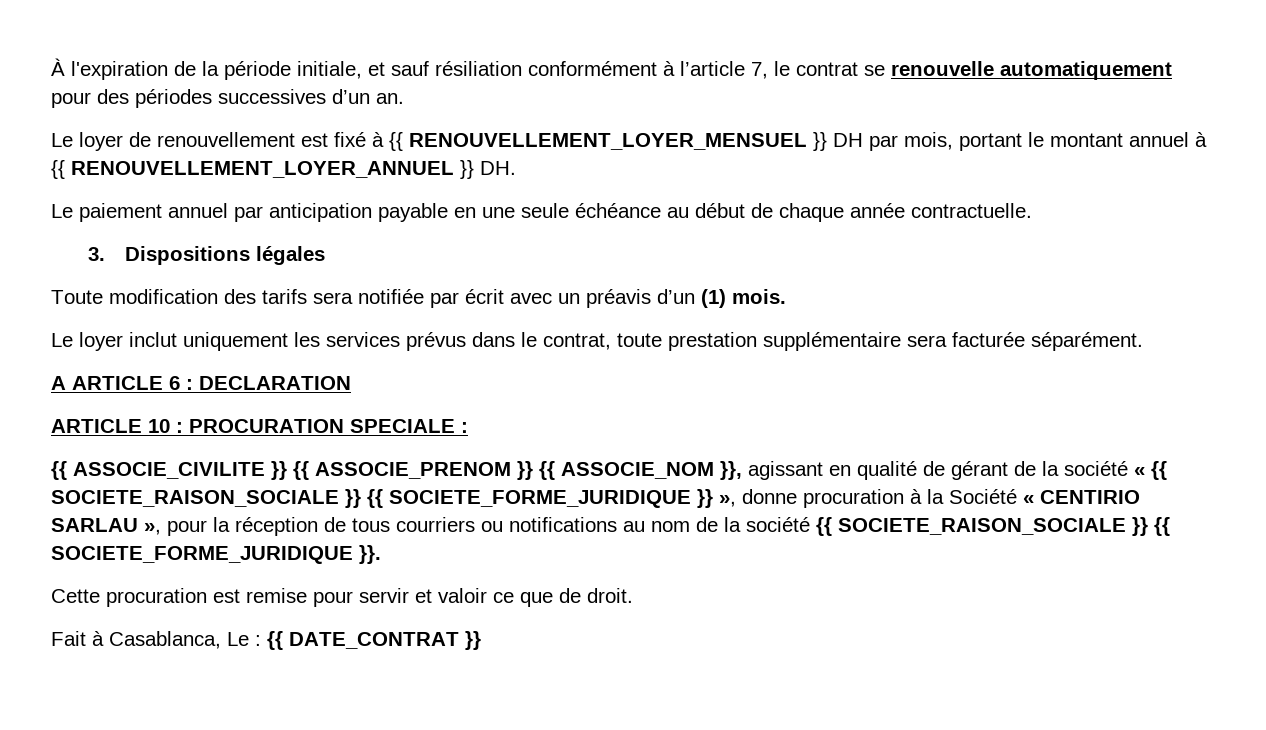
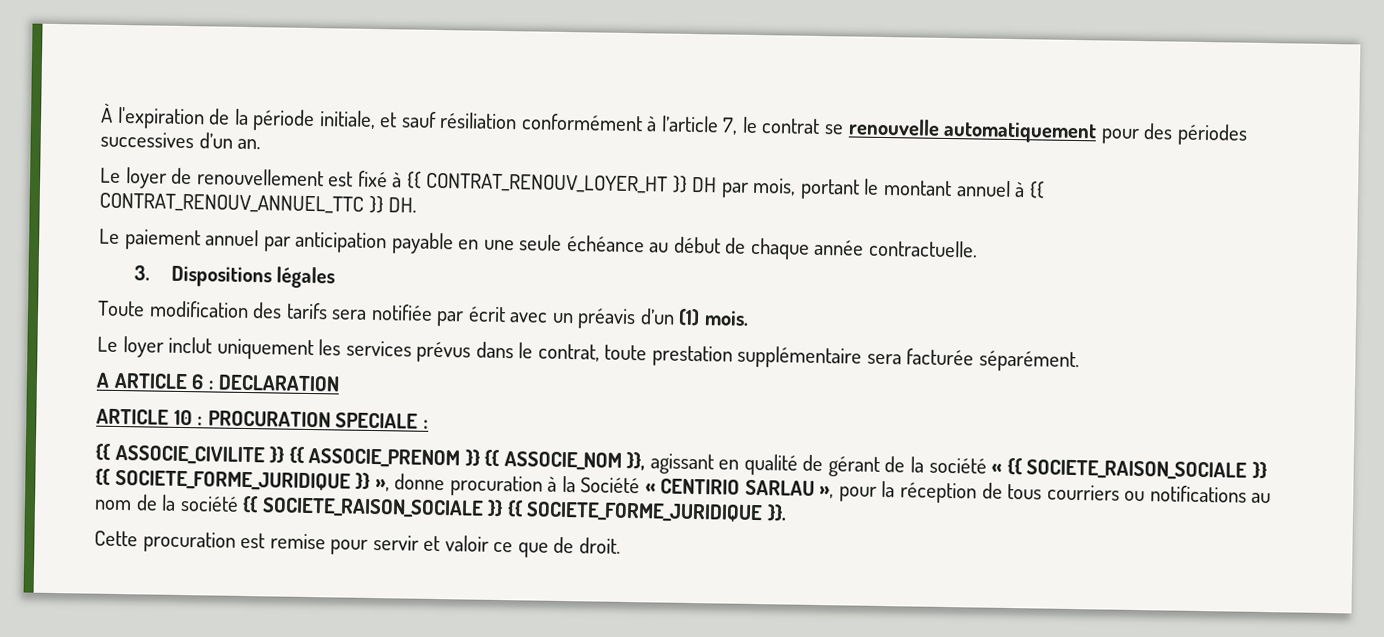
[409,133,807,150] RENOUVELLEMENT_LOYER_MENSUEL -> [425,172,669,194] CONTRAT_RENOUV_LOYER_HT
[71,161,454,178] RENOUVELLEMENT_LOYER_ANNUEL -> [99,192,364,214] CONTRAT_RENOUV_ANNUEL_TTC
[51,631,481,650] // Fait à Casablanca, Le : {{ DATE_CONTRAT }} -> (621, 545) none

